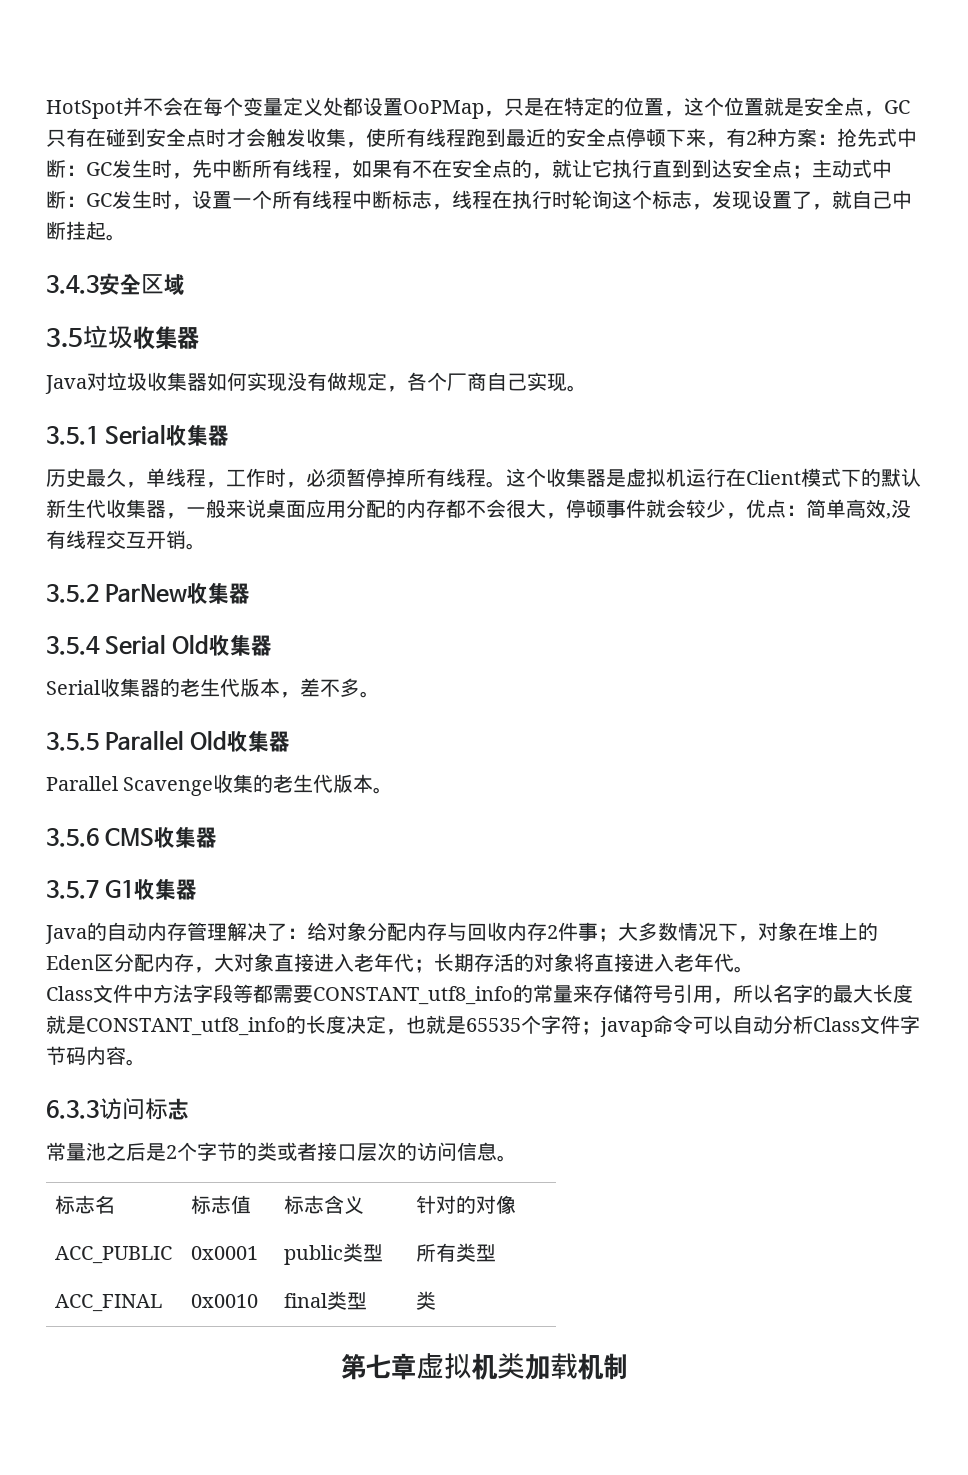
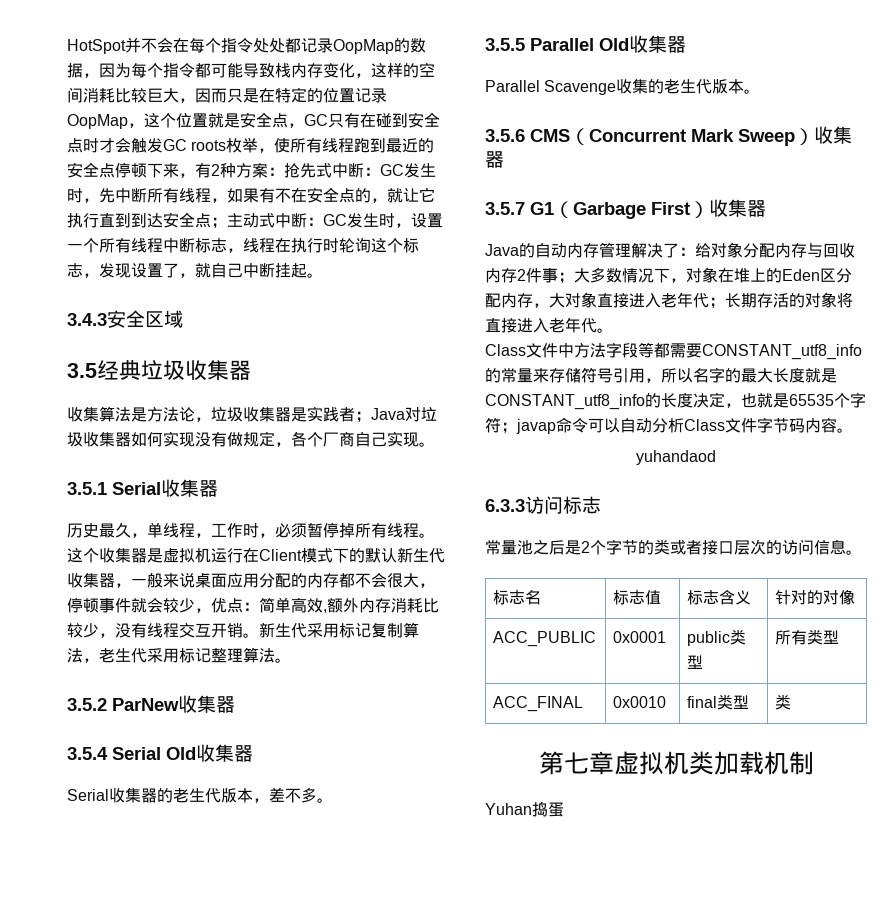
[243,97,504,119] 变量定义处都设置OoPMap， -> [221,38,426,54] [67,62,435,78] [67,87,227,103] 指令处处都记录OopMap的数据，因为每个指令都可能导致栈内存变化，这样的空间消耗比较巨大，因而
(664, 107) none -> [355,88,387,103] [67,114,128,129] 记录OopMap
[306,128,346,147] 收集 -> [163,138,259,153] GC roots枚举
(83, 338) none -> [97,360,141,381] 经典
(199, 338) none -> [67,406,371,423] 收集算法是方法论，垃圾收集器是实践者；
(891, 516) none -> [327,598,439,613] [67,623,115,638] 额外内存消耗比较少，
(206, 546) none -> [259,622,419,638] [67,647,291,663] 新生代采用标记复制算法，老生代采用标记整理算法。
(155, 837) none -> [570,128,814,146] （Concurrent Mark Sweep）
(135, 889) none -> [554,201,709,219] （Garbage First）
(146, 1062) none -> [636,450,716,465] // yuhandaod
(628, 1366) none -> [485,801,564,817] // Yuhan捣蛋

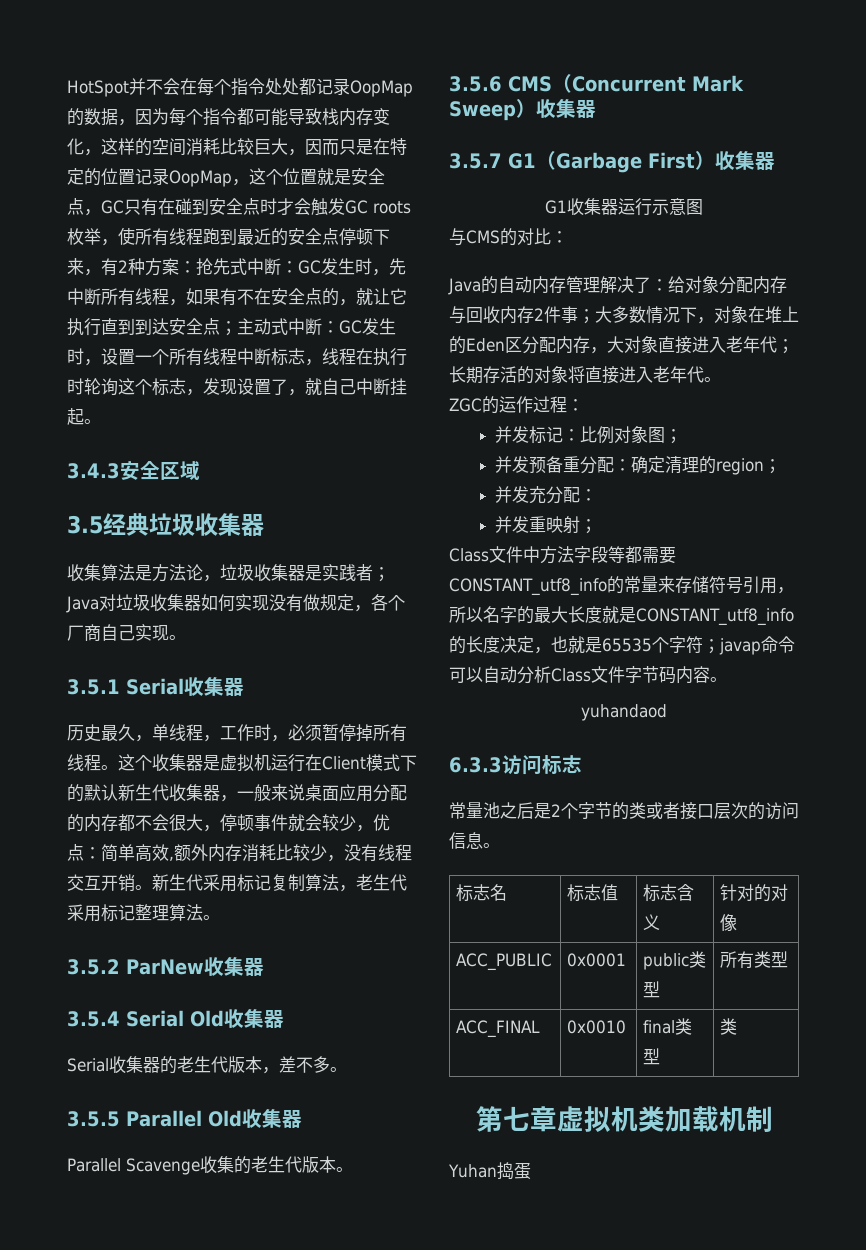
(766, 208) none -> [545,198,703,216] [449,228,568,246] // G1收集器运行示意图 // 与CMS的对比：
(613, 330) none -> [449,396,584,414] [495,426,683,444] [495,456,782,475] [495,486,598,504] [495,516,598,534] // ZGC的运作过程： // 并发标记：比例对象图； // 并发预备重分配：确定清理的region； // 并发充分配： // 并发重映射；

